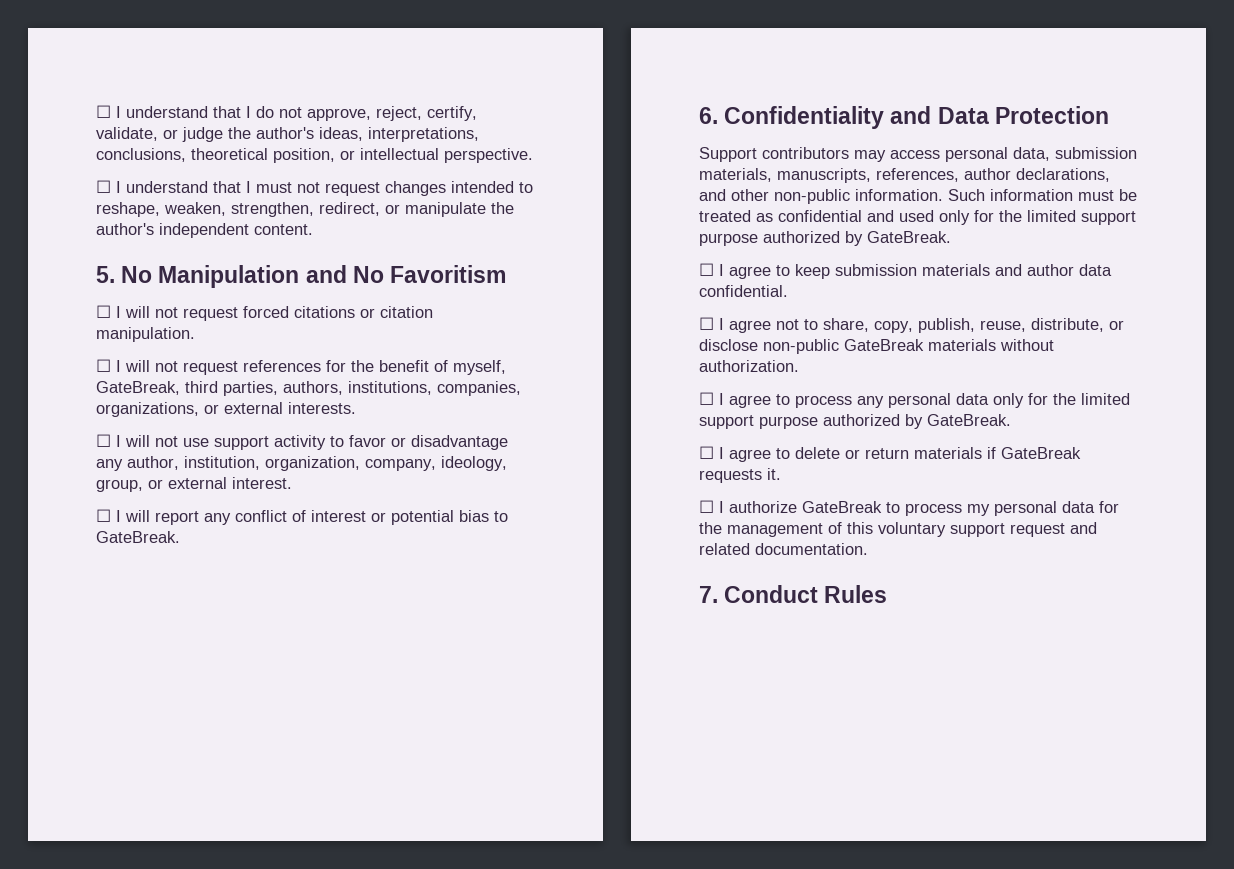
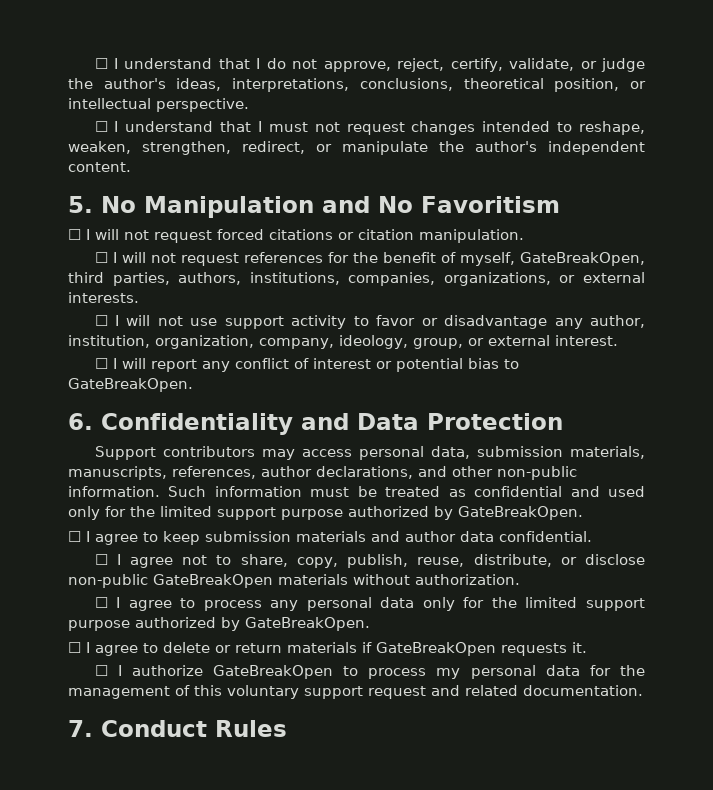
[96,381,180,395] GateBreak, -> [520,252,646,266] GateBreakOpen,
[96,531,180,543] GateBreak. -> [68,378,193,392] GateBreakOpen.
[867,231,951,243] GateBreak. -> [458,506,583,520] GateBreakOpen.
[844,339,924,351] GateBreak -> [153,574,273,588] GateBreakOpen
[927,414,1011,426] GateBreak. -> [245,617,370,631] GateBreakOpen.
[1001,447,1081,459] GateBreak -> [376,642,496,656] GateBreakOpen
[802,501,882,513] GateBreak -> [212,665,333,679] GateBreakOpen

